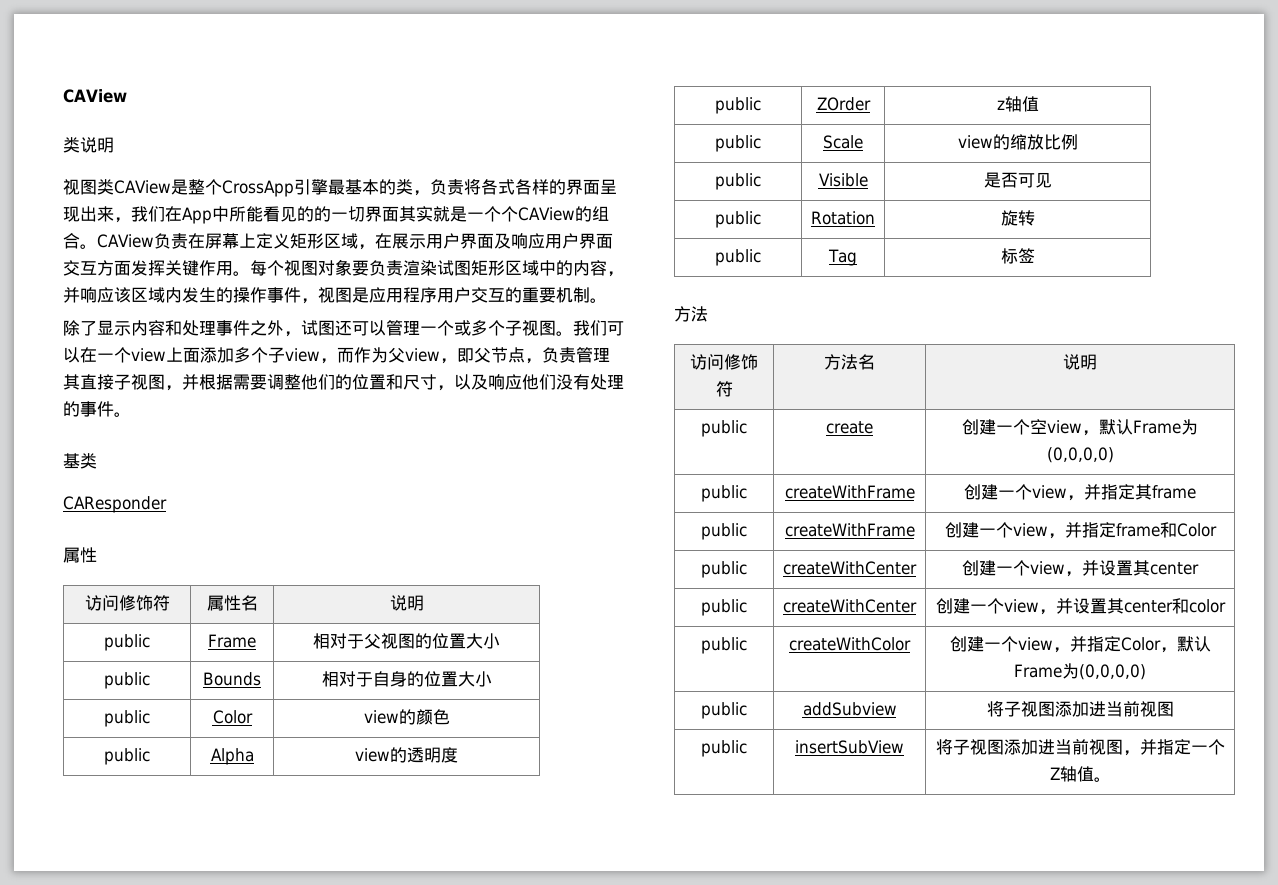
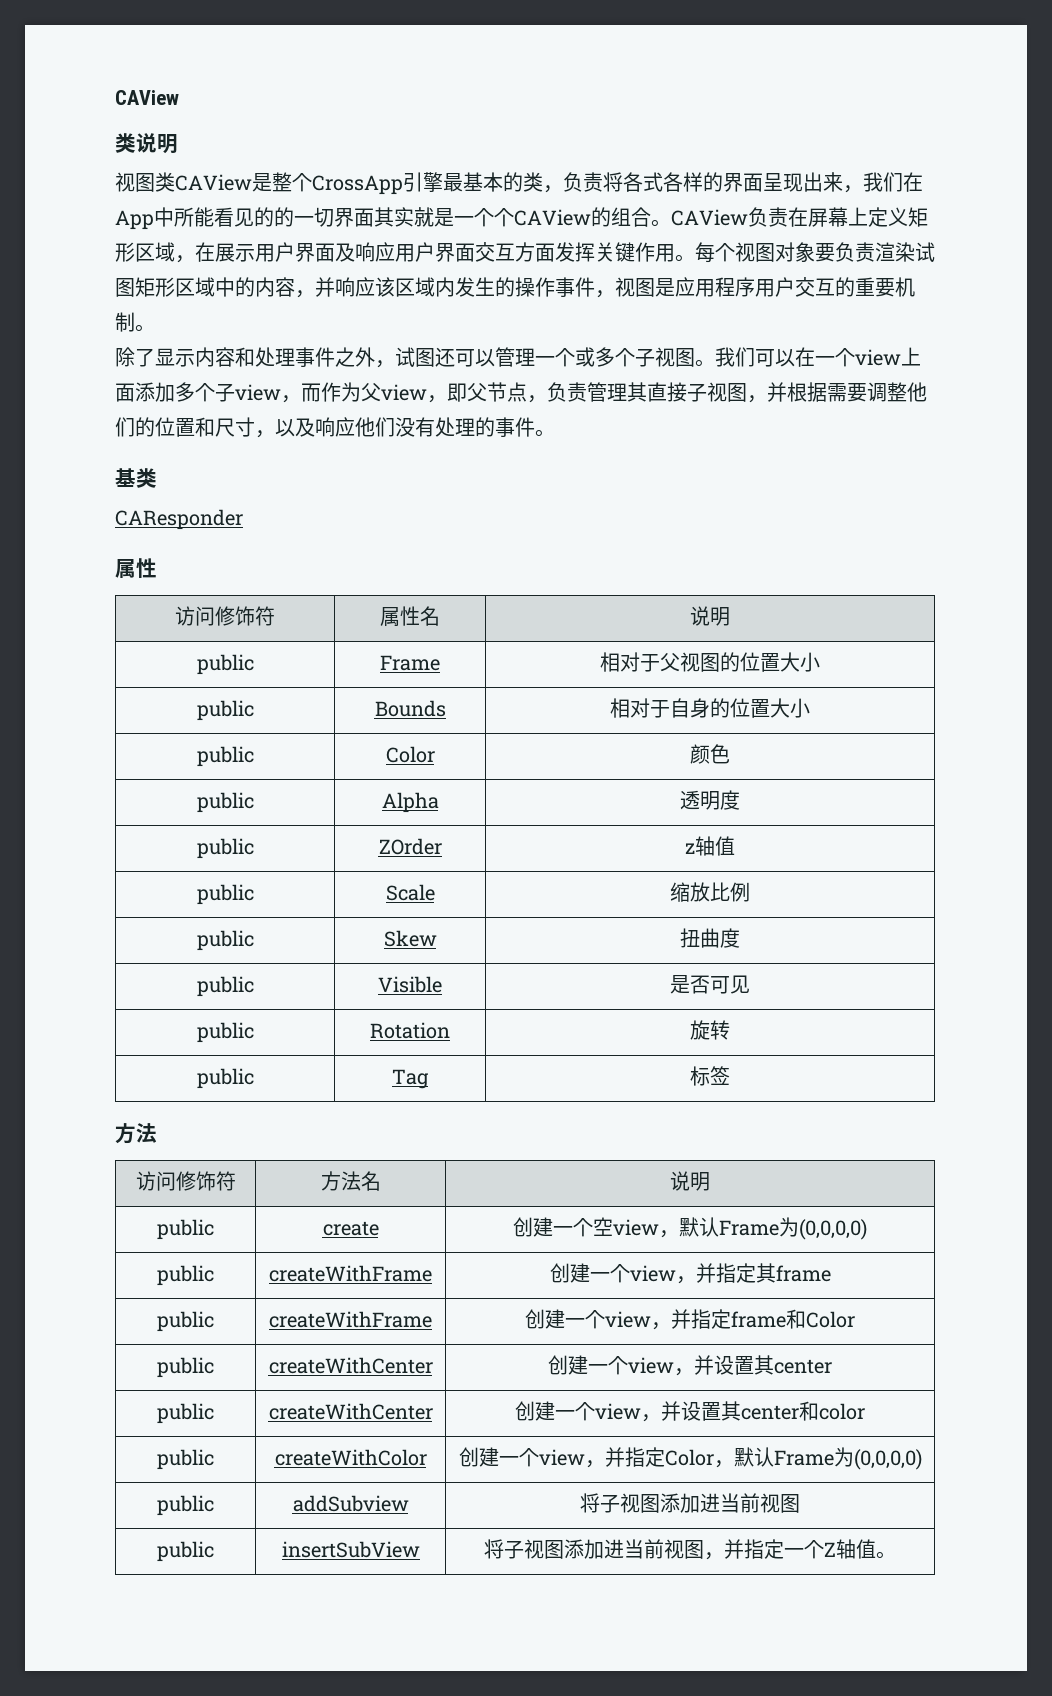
[363,709,416,725] view的 -> (435, 754) none
[355,747,408,763] view的 -> (439, 802) none
[957,134,1010,150] view的 -> (435, 892) none
(1078, 142) none -> [196,930,254,951] [383,930,437,947] [680,928,740,948] // public | Skew | 扭曲度

